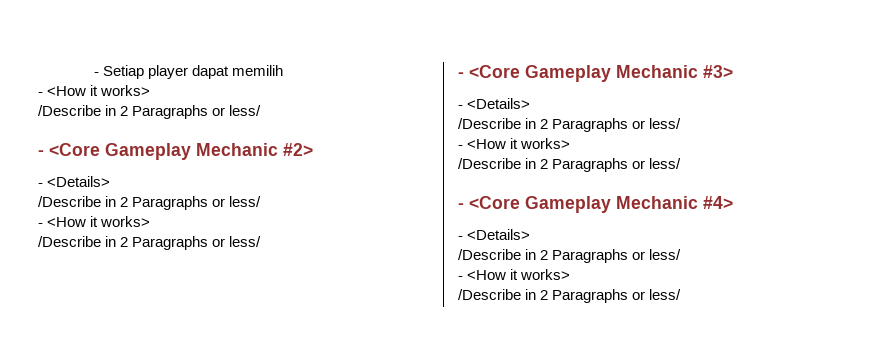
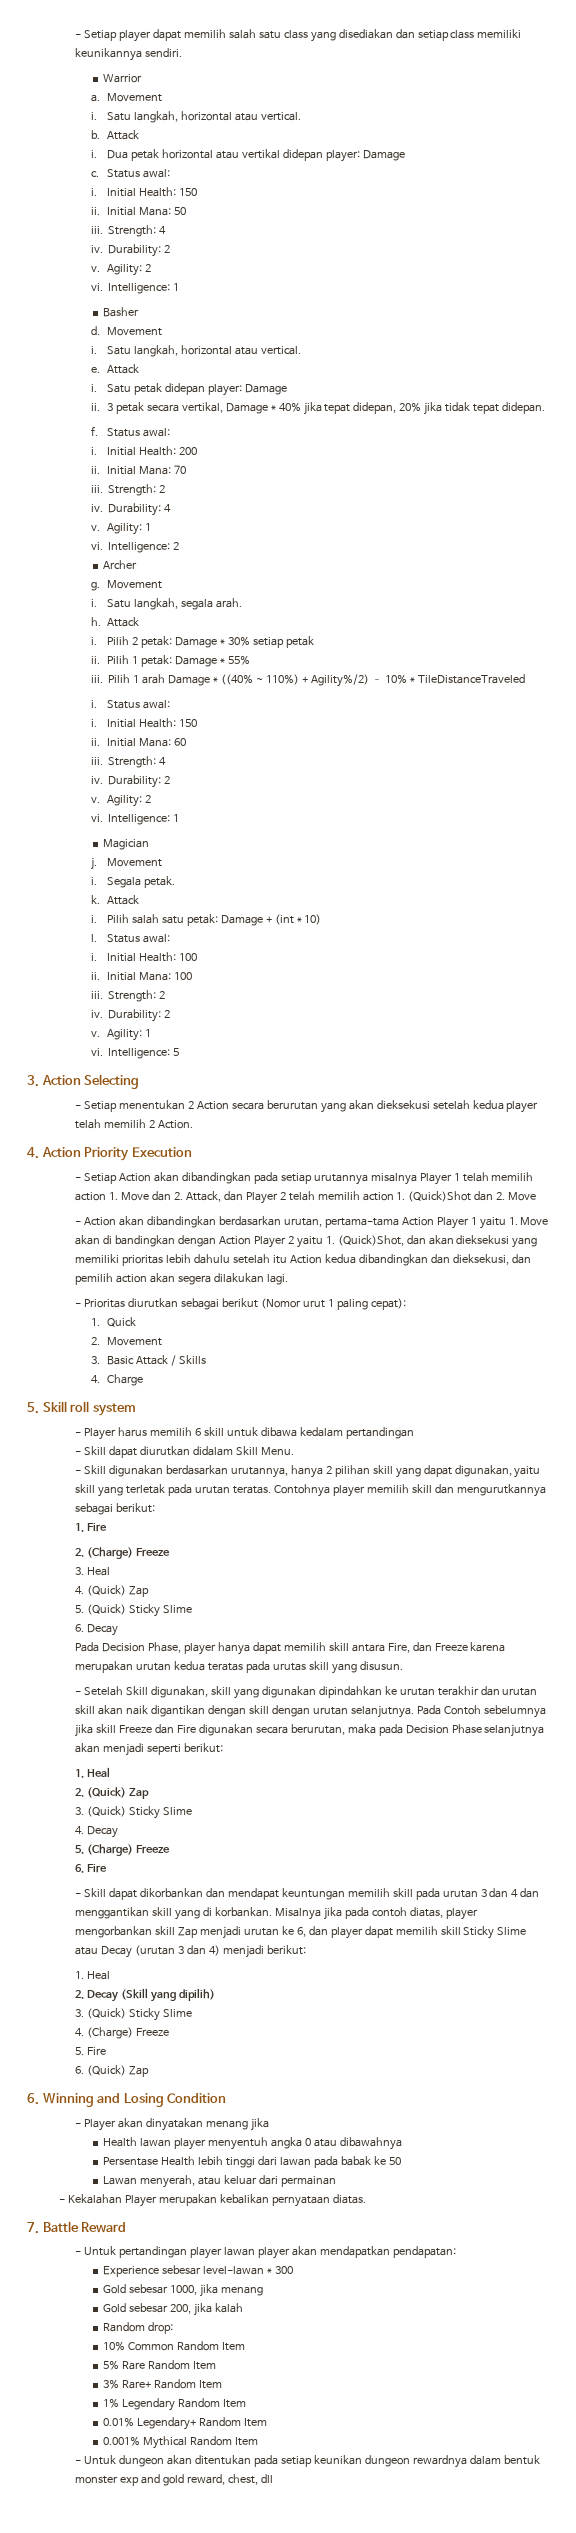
[38,85,151,96] [38,105,262,119] [38,143,313,160] [38,176,111,187] [38,196,262,210] [38,216,151,227] [38,236,262,250] [458,65,733,82] [458,98,531,109] [458,118,682,132] [458,138,571,149] [458,158,682,172] [458,196,733,213] [458,229,531,240] [458,249,682,263] [458,269,571,280] [458,289,682,303] // - <How it works> // /Describe in 2 Paragraphs or less/ // - <Core Gameplay Mechanic #2> // - <Details> // /Describe in 2 Paragraphs or less/ // - <How it works> // /Describe in 2 Paragraphs or less/ // - <Core Gameplay Mechanic #3> // - <Details> // /Describe in 2 Paragraphs or less/ // - <How it works> // /Describe in 2 Paragraphs or less/ // - <Core Gameplay Mechanic #4> // - <Details> // /Describe in 2 Paragraphs or less/ // - <How it works> // /Describe in 2 Paragraphs or less/ -> [228,29,522,42] [74,48,182,61] [102,74,142,83] [90,93,162,102] [90,111,301,123] [90,130,139,140] [90,149,405,162] [90,169,170,178] [90,187,197,197] [90,207,186,216] [90,225,167,237] [90,244,171,257] [90,264,151,276] [90,283,180,294] [102,307,139,317] [90,326,162,336] [90,345,301,357] [90,364,139,374] [90,383,287,396] [90,402,546,415] [90,426,170,437] [90,446,197,456] [90,465,186,475] [90,484,166,496] [90,503,172,516] [90,523,151,535] [90,542,180,553] [102,560,137,569] [90,580,162,591] [90,598,242,610] [90,617,139,627] [90,636,314,648] [90,655,250,667] [90,674,525,687] [90,700,170,709] [90,718,197,728] [90,738,186,747] [90,756,167,768] [90,775,171,788] [90,795,151,807] [90,814,180,825] [102,839,149,850] [90,857,162,870] [90,876,175,888] [90,895,139,905] [90,914,322,926] [90,934,170,943] [90,952,197,962] [90,972,192,981] [90,990,166,1002] [90,1009,171,1022] [90,1029,151,1041] [90,1048,180,1059] [27,1074,140,1089] [74,1100,539,1113] [74,1119,193,1129] [27,1147,192,1161] [74,1172,534,1185] [74,1191,537,1204] [74,1216,549,1229] [74,1235,538,1248] [74,1254,531,1266] [74,1273,288,1285] [74,1298,406,1310] [90,1317,136,1327] [90,1337,162,1346] [90,1355,206,1366] [90,1374,143,1386] [27,1401,136,1416] [74,1427,414,1440] [74,1446,294,1458] [74,1465,541,1478] [74,1484,546,1497] [74,1503,155,1515] [74,1523,107,1532] [74,1547,170,1559] [74,1567,110,1576] [74,1585,149,1597] [74,1604,192,1617] [74,1624,118,1636] [74,1642,506,1655] [74,1661,403,1674] [74,1686,538,1699] [74,1705,546,1718] [74,1724,545,1737] [74,1743,223,1756] [74,1767,110,1778] [74,1787,149,1799] [74,1806,192,1819] [74,1826,118,1838] [74,1844,170,1856] [74,1864,107,1873] [74,1888,540,1900] [74,1907,478,1920] [74,1926,527,1939] [74,1945,306,1958] [74,1971,110,1980] [74,1988,215,2002] [74,2008,192,2021] [74,2027,169,2039] [74,2047,106,2055] [74,2065,149,2077] [27,2093,227,2107] [74,2118,269,2131] [102,2137,402,2150] [102,2156,401,2168] [102,2175,336,2188] [58,2194,366,2207] [27,2221,127,2234] [74,2246,456,2259] [102,2265,293,2277] [102,2284,263,2297] [102,2303,243,2316] [102,2322,173,2334] [102,2341,245,2351] [102,2360,216,2370] [102,2379,222,2389] [102,2398,246,2411] [102,2417,267,2430] [102,2436,258,2449] [74,2455,540,2468] [74,2474,273,2486] salah satu class yang disediakan dan setiap class memiliki keunikannya sendiri. // Warrior // a. Movement // i. Satu langkah, horizontal atau vertical. // b. Attack // i. Dua petak horizontal atau vertikal didepan player: Damage // c. Status awal: // i. Initial Health: 150 // ii. Initial Mana: 50 // iii. Strength: 4 // iv. Durability: 2 // v. Agility: 2 // vi. Intelligence: 1 // Basher // d. Movement // i. Satu langkah, horizontal atau vertical. // e. Attack // i. Satu petak didepan player: Damage // ii. 3 petak secara vertikal, Damage * 40% jika tepat didepan, 20% jika tidak tepat didepan. // f. Status awal: // i. Initial Health: 200 // ii. Initial Mana: 70 // iii. Strength: 2 // iv. Durability: 4 // v. Agility: 1 // vi. Intelligence: 2 // Archer // g. Movement // i. Satu langkah, segala arah. // h. Attack // i. Pilih 2 petak: Damage * 30% setiap petak // ii. Pilih 1 petak: Damage * 55% // iii. Pilih 1 arah Damage * ((40% ~ 110%) + Agility%/2) – 10% * TileDistanceTraveled // i. Status awal: // i. Initial Health: 150 // ii. Initial Mana: 60 // iii. Strength: 4 // iv. Durability: 2 // v. Agility: 2 // vi. Intelligence: 1 // Magician // j. Movement // i. Segala petak. // k. Attack // i. Pilih salah satu petak: Damage + (int * 10) // l. Status awal: // i. Initial Health: 100 // ii. Initial Mana: 100 // iii. Strength: 2 // iv. Durability: 2 // v. Agility: 1 // vi. Intelligence: 5 // 3. Action Selecting // - Setiap menentukan 2 Action secara berurutan yang akan dieksekusi setelah kedua player telah memilih 2 Action. // 4. Action Priority Execution // - Setiap Action akan dibandingkan pada setiap urutannya misalnya Player 1 telah memilih action 1. Move dan 2. Attack, dan Player 2 telah memilih action 1. (Quick)Shot dan 2. Move // - Action akan dibandingkan berdasarkan urutan, pertama-tama Action Player 1 yaitu 1. Move akan di bandingkan dengan Action Player 2 yaitu 1. (Quick)Shot, dan akan dieksekusi yang memiliki prioritas lebih dahulu setelah itu Action kedua dibandingkan dan dieksekusi, dan pemilih action akan segera dilakukan lagi. // - Prioritas diurutkan sebagai berikut (Nomor urut 1 paling cepat): // 1. Quick // 2. Movement // 3. Basic Attack / Skills // 4. Charge // 5. Skill roll system // - Player harus memilih 6 skill untuk dibawa kedalam pertandingan // - Skill dapat diurutkan didalam Skill Menu. // - Skill digunakan berdasarkan urutannya, hanya 2 pilihan skill yang dapat digunakan, yaitu skill yang terletak pada urutan teratas. Contohnya player memilih skill dan mengurutkannya sebagai berikut: // 1. Fire // 2. (Charge) Freeze // 3. Heal // 4. (Quick) Zap // 5. (Quick) Sticky Slime // 6. Decay // Pada Decision Phase, player hanya dapat memilih skill antara Fire, dan Freeze karena merupakan urutan kedua teratas pada urutas skill yang disusun. // - Setelah Skill digunakan, skill yang digunakan dipindahkan ke urutan terakhir dan urutan skill akan naik digantikan dengan skill dengan urutan selanjutnya. Pada Contoh sebelumnya jika skill Freeze dan Fire digunakan secara berurutan, maka pada Decision Phase selanjutnya akan menjadi seperti berikut: // 1. Heal // 2. (Quick) Zap // 3. (Quick) Sticky Slime // 4. Decay // 5. (Charge) Freeze // 6. Fire // - Skill dapat dikorbankan dan mendapat keuntungan memilih skill pada urutan 3 dan 4 dan menggantikan skill yang di korbankan. Misalnya jika pada contoh diatas, player mengorbankan skill Zap menjadi urutan ke 6, dan player dapat memilih skill Sticky Slime atau Decay (urutan 3 dan 4) menjadi berikut: // 1. Heal // 2. Decay (Skill yang dipilih) // 3. (Quick) Sticky Slime // 4. (Charge) Freeze // 5. Fire // 6. (Quick) Zap // 6. Winning and Losing Condition // - Player akan dinyatakan menang jika // Health lawan player menyentuh angka 0 atau dibawahnya // Persentase Health lebih tinggi dari lawan pada babak ke 50 // Lawan menyerah, atau keluar dari permainan // - Kekalahan Player merupakan kebalikan pernyataan diatas. // 7. Battle Reward // - Untuk pertandingan player lawan player akan mendapatkan pendapatan: // Experience sebesar level-lawan * 300 // Gold sebesar 1000, jika menang // Gold sebesar 200, jika kalah // Random drop: // 10% Common Random Item // 5% Rare Random Item // 3% Rare+ Random Item // 1% Legendary Random Item // 0.01% Legendary+ Random Item // 0.001% Mythical Random Item // - Untuk dungeon akan ditentukan pada setiap keunikan dungeon rewardnya dalam bentuk monster exp and gold reward, chest, dll

